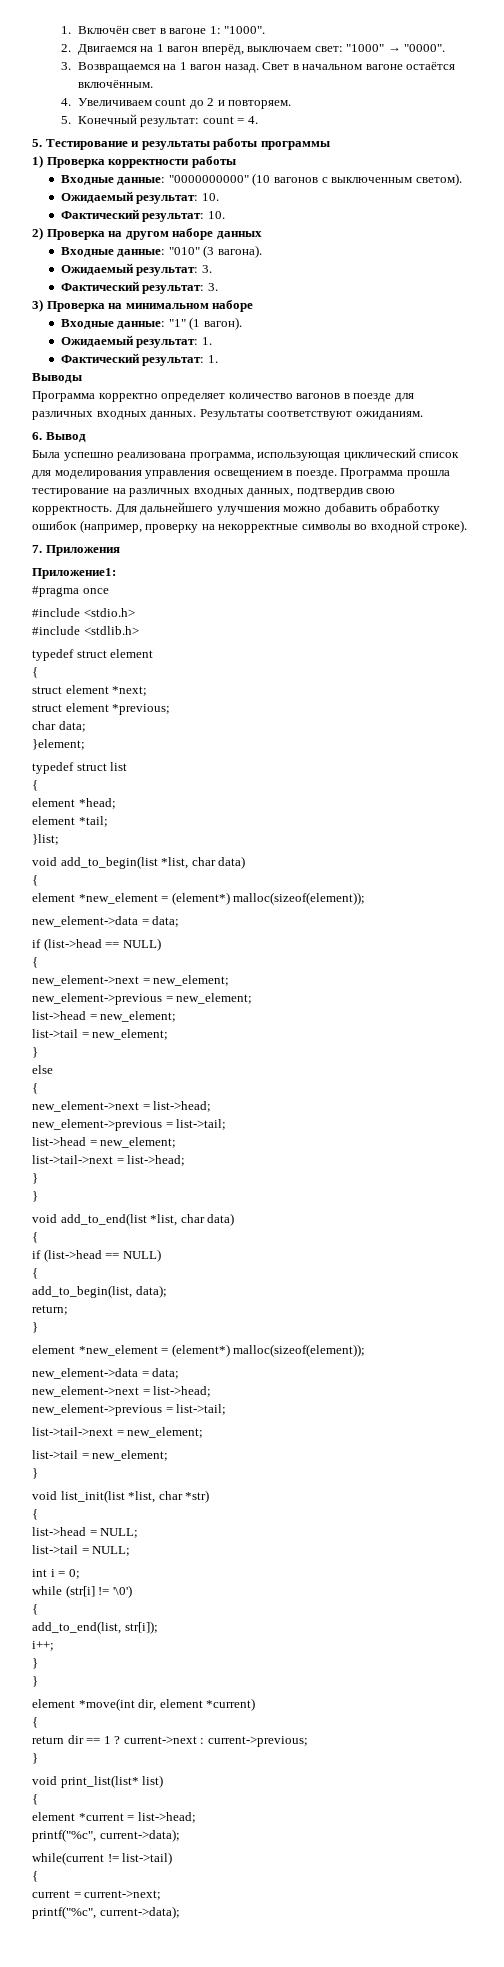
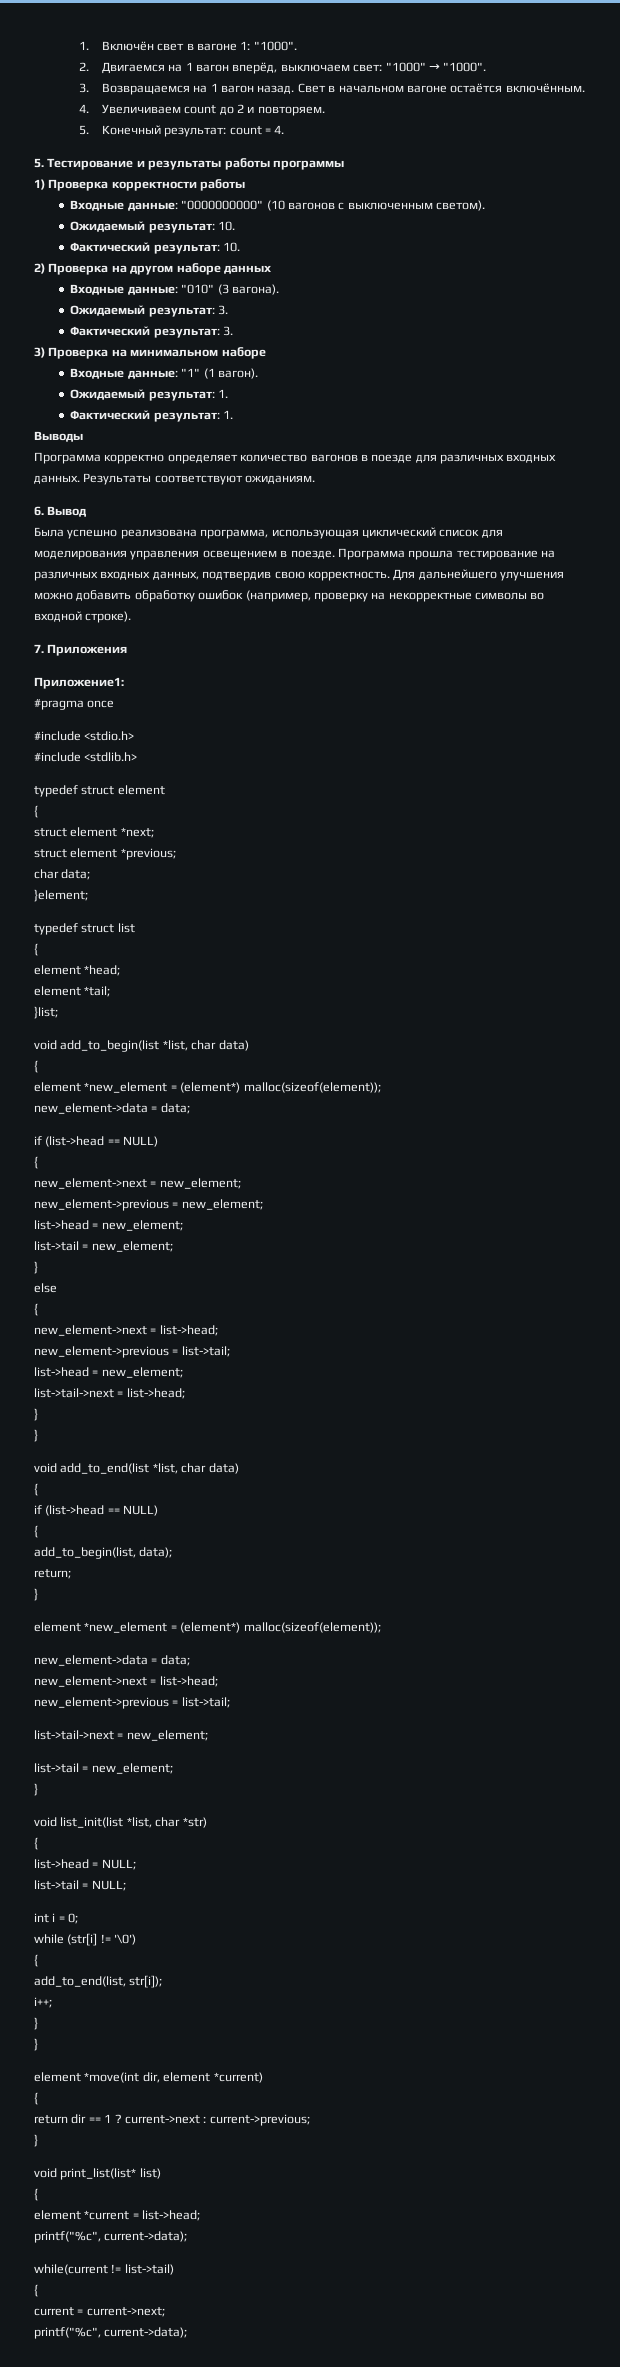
[404,44,446,52] "0000". -> [443,62,487,72] "1000".

